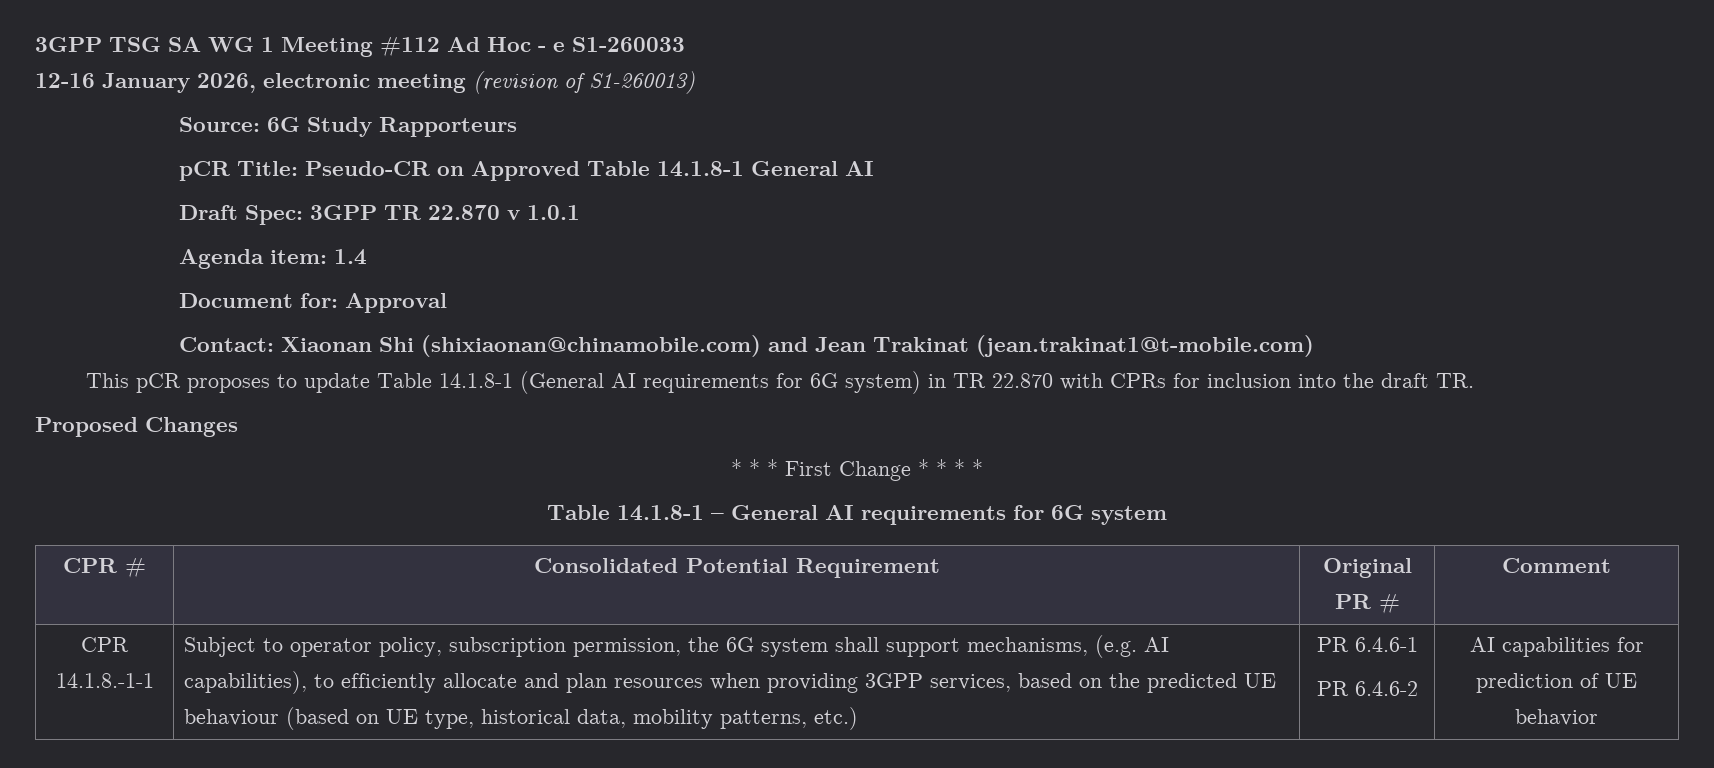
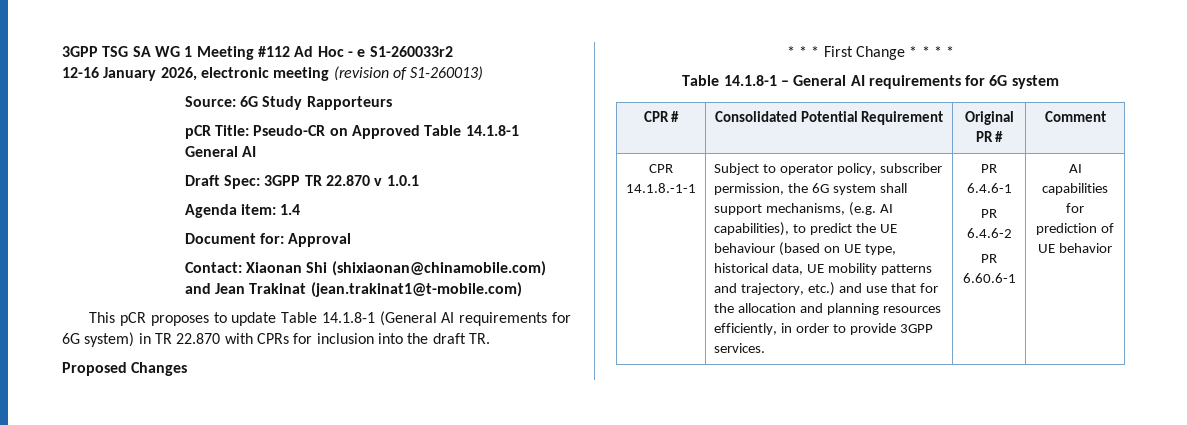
[572,37,685,52] S1-260033 -> [369,46,453,57] S1-260033r2
[448,637,566,657] subscription -> [879,163,942,173] subscriber
[340,673,1237,693] efficiently allocate and plan resources when providing 3GPP services, based on the predicted -> [810,223,877,235] predict the
[632,707,858,730] mobility patterns, etc.) -> [807,263,932,275] [714,282,938,296] [714,303,941,315] [714,323,933,335] [714,343,766,353] UE mobility patterns and trajectory, etc.) and use that for the allocation and planning resources efficiently, in order to provide 3GPP services.
(1418, 688) none -> [981,254,997,263] [962,273,1016,283] // PR 6.60.6-1

